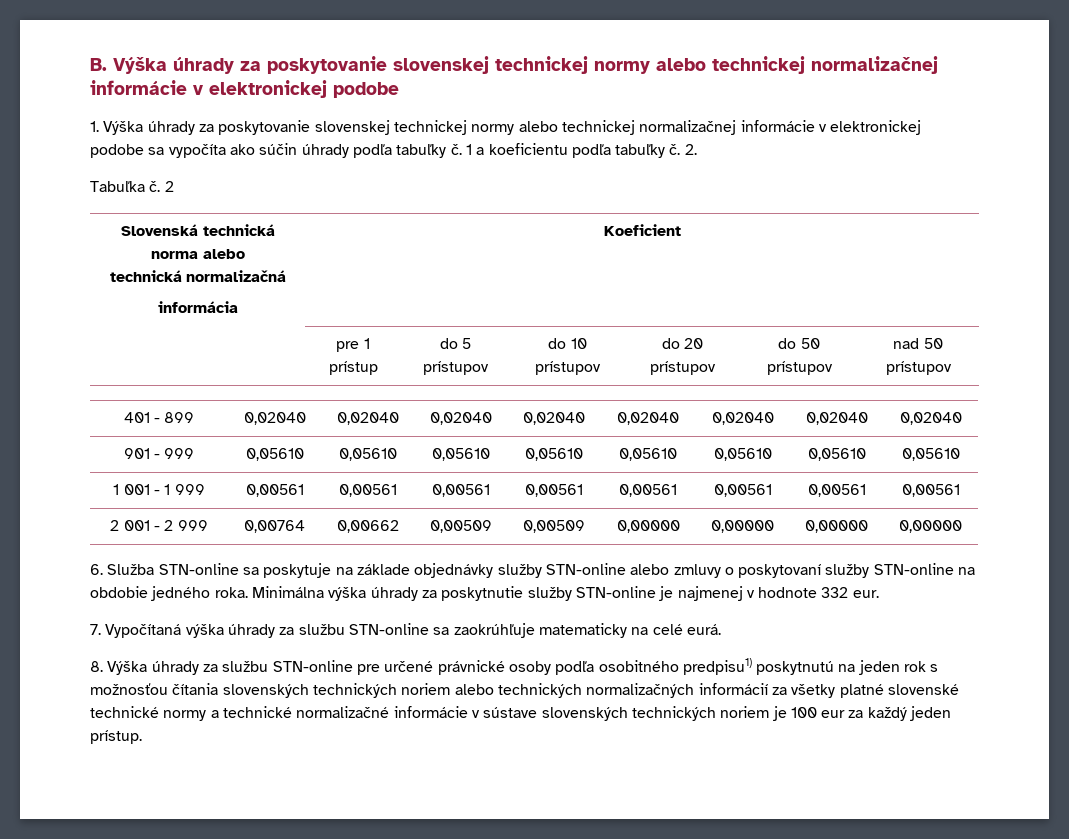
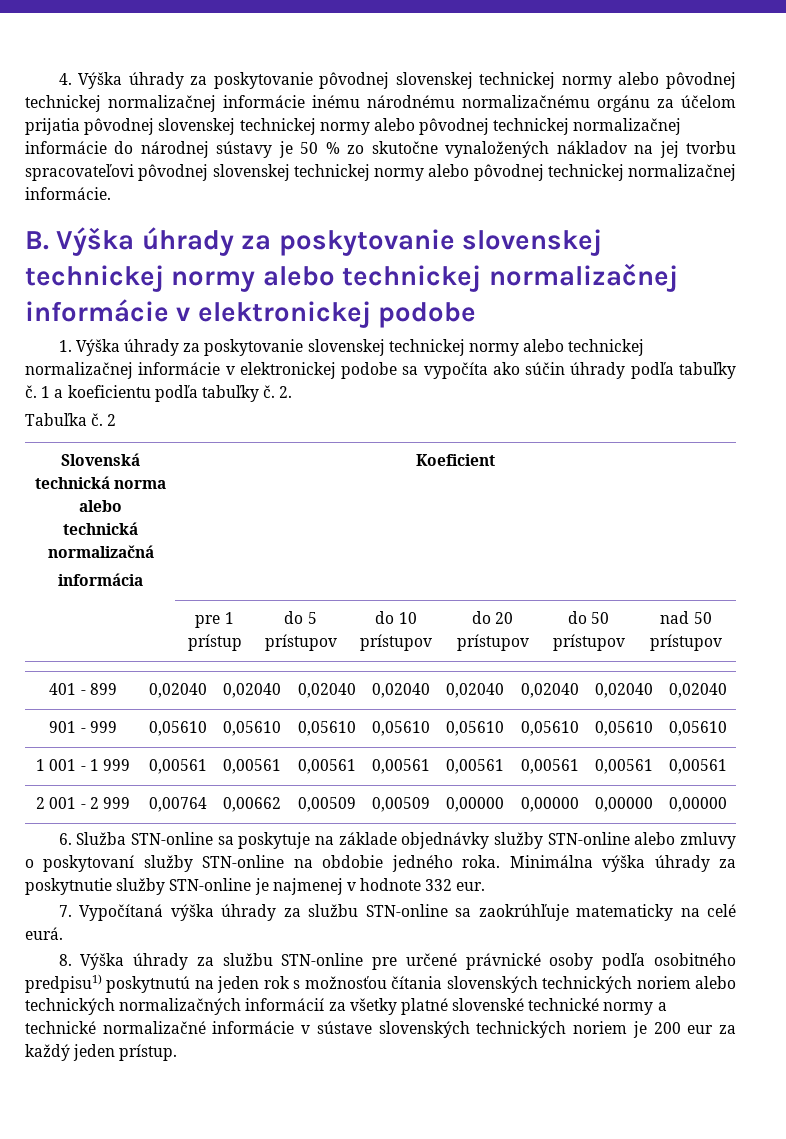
(90, 64) none -> [58,72,736,89] [25,95,736,112] [25,118,682,135] [25,141,736,158] [25,164,736,181] [25,187,111,200] 4. Výška úhrady za poskytovanie pôvodnej slovenskej technickej normy alebo pôvodnej technickej normalizačnej informácie inému národnému normalizačnému orgánu za účelom prijatia pôvodnej slovenskej technickej normy alebo pôvodnej technickej normalizačnej informácie do národnej sústavy je 50 % zo skutočne vynaložených nákladov na jej tvorbu spracovateľovi pôvodnej slovenskej technickej normy alebo pôvodnej technickej normalizačnej informácie. //
[790,707,817,718] 100 -> [653,1022,681,1034] 200

